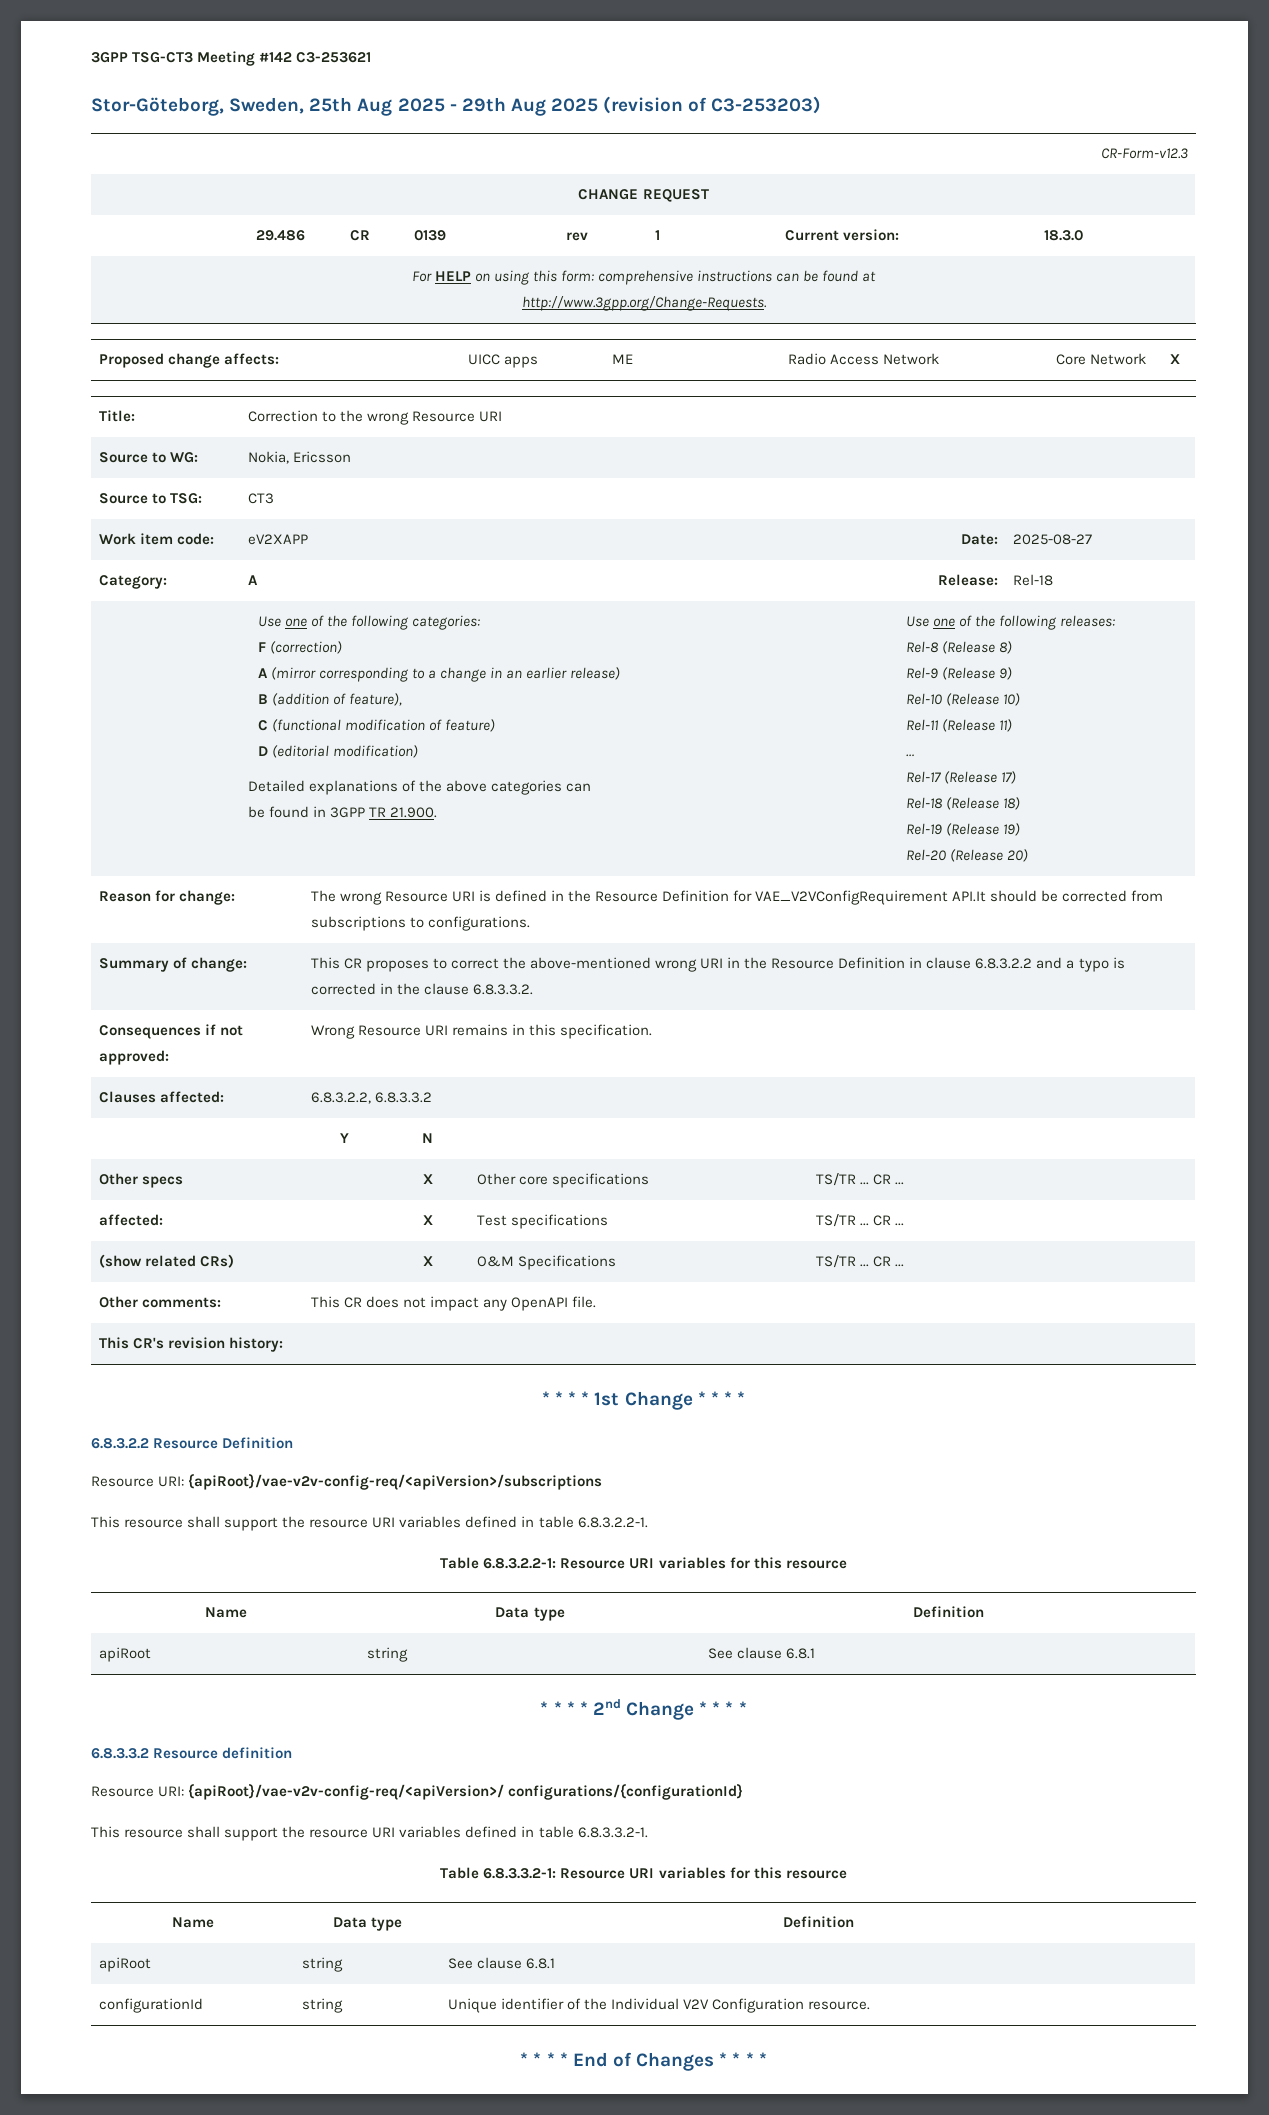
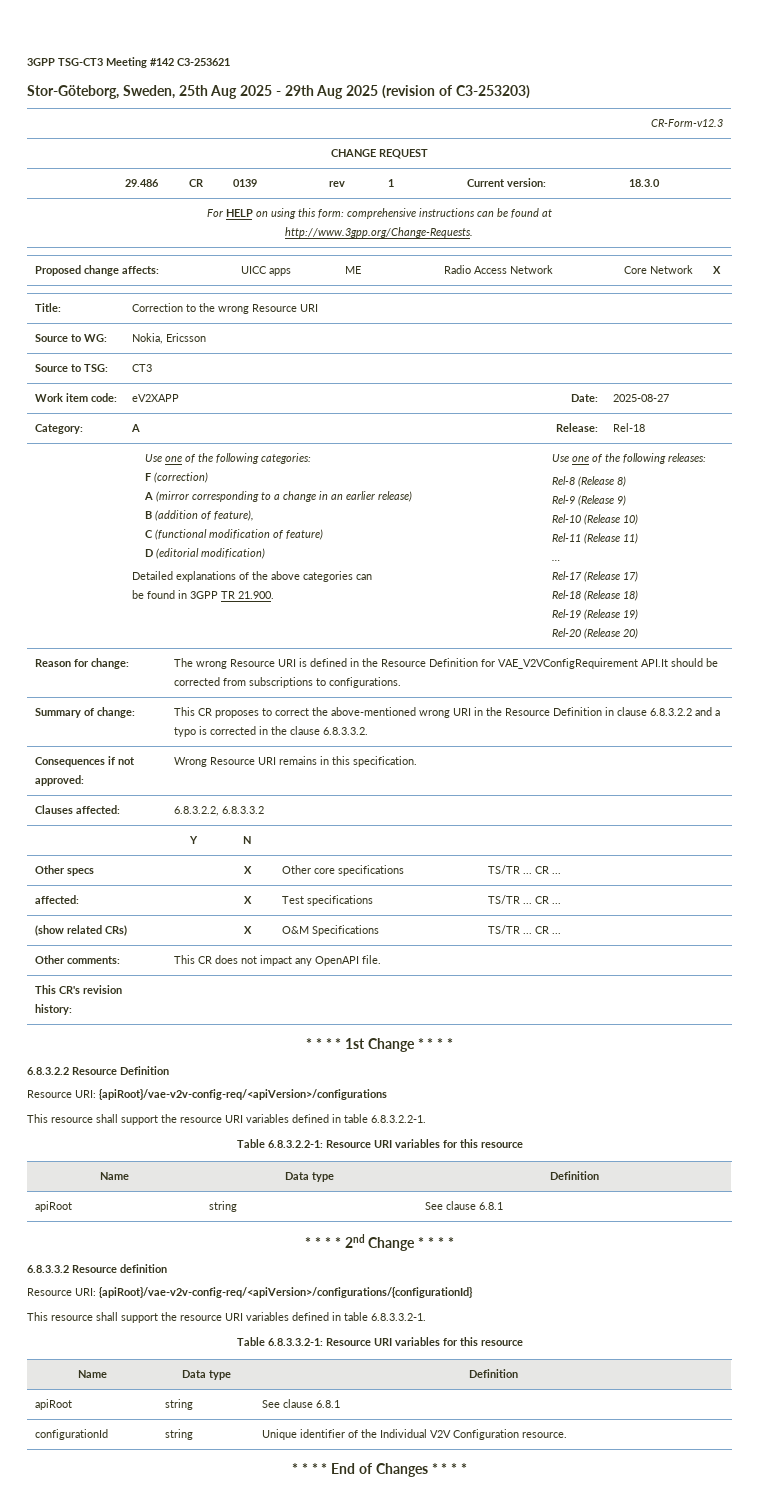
[188,1474,603,1490] {apiRoot}/vae-v2v-config-req/<apiVersion>/subscriptions -> [99,1089,387,1100] {apiRoot}/vae-v2v-config-req/<apiVersion>/configurations
[188,1784,744,1800] {apiRoot}/vae-v2v-config-req/<apiVersion>/ configurations/{configurationId} -> [99,1287,473,1298] {apiRoot}/vae-v2v-config-req/<apiVersion>/configurations/{configurationId}

